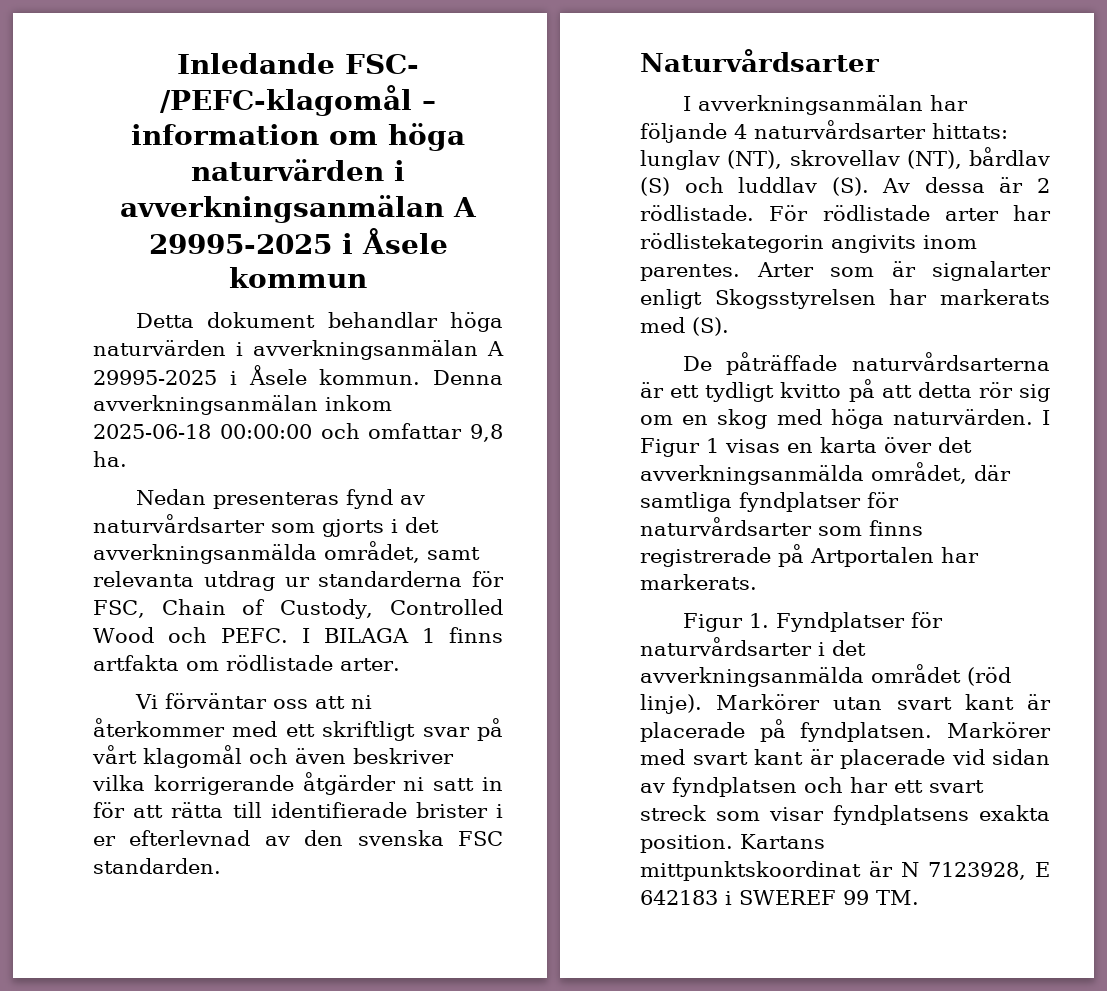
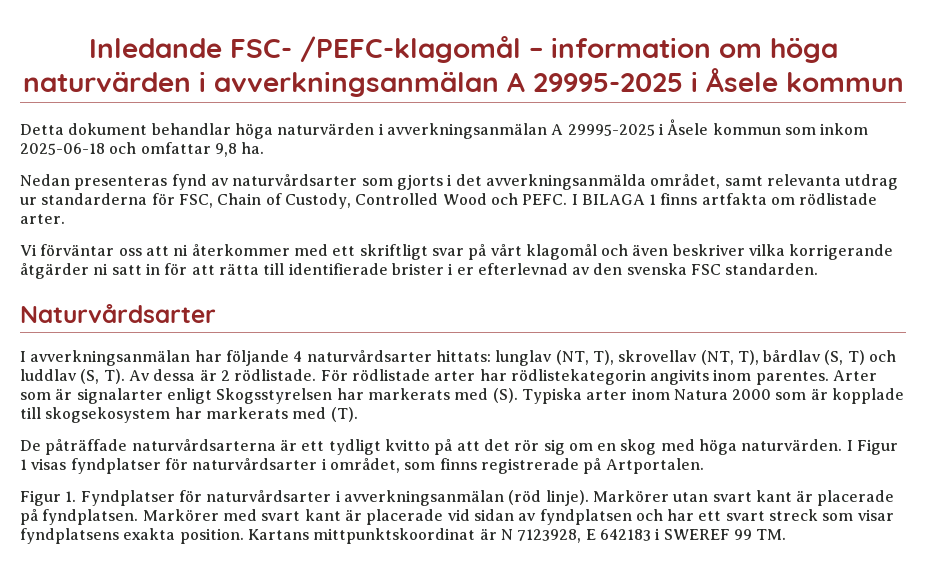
[319,369,503,385] [93,395,318,415] kommun. Denna avverkningsanmälan -> [712,123,816,135] kommun som
[219,424,312,439] 00:00:00 -> (105, 149) none
[727,147,1050,169] [640,177,869,196] (NT), skrovellav (NT), bårdlav (S) och luddlav (S). -> [555,350,897,365] [20,369,125,384] (NT, T), skrovellav (NT, T), bårdlav (S, T) och luddlav (S, T).
(729, 326) none -> [521,388,905,404] [20,407,358,423] Typiska arter inom Natura 2000 som är kopplade till skogsekosystem har markerats med (T).
[917,382,972,398] detta -> [483,439,510,451] det
[787,437,972,453] [640,462,1011,485] [640,492,732,512] en karta över det avverkningsanmälda området, där samtliga -> (67, 464) none
(812, 526) none -> [321,458,400,473] i området,
[810,547,979,567] [640,574,757,590] Artportalen har markerats. -> [605,458,704,474] Artportalen.
[832,640,866,656] [640,664,961,687] det avverkningsanmälda området -> [343,490,504,506] avverkningsanmälan

